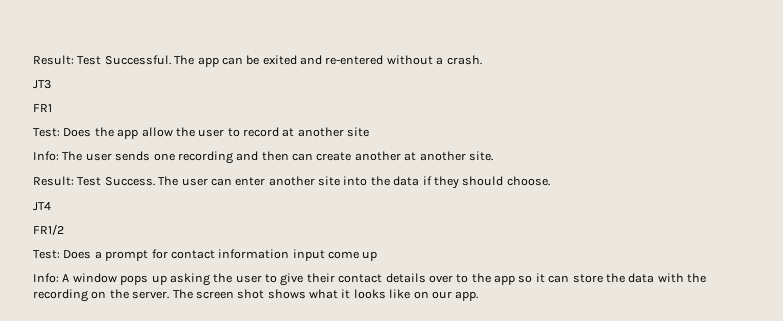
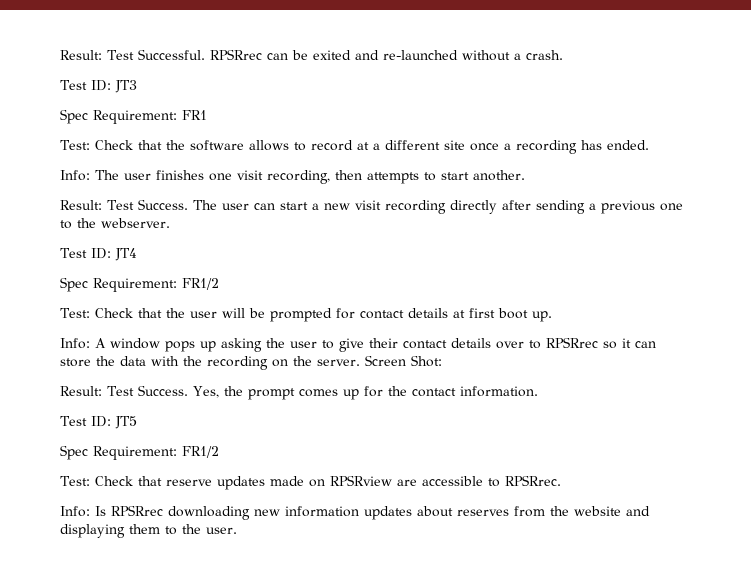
[174,55,219,67] The app -> [209,49,262,60] RPSRrec
[325,55,384,65] re-entered -> [382,50,458,60] re-launched
(482, 60) none -> [60,80,111,91] Test ID:
(51, 84) none -> [60,109,177,124] Spec Requirement:
[63,127,225,139] Does the app allow the user -> [94,140,289,151] Check that the software allows
[297,127,370,137] [33,151,493,164] another site // Info: The user sends one recording and then can create another at another site. -> [372,140,649,154] [60,170,525,184] a different site once a recording has ended. // Info: The user finishes one visit recording, then attempts to start another.
[235,176,550,189] enter another site into the data if they should choose. // -> [279,200,683,214] [60,218,170,229] [60,248,111,259] start a new visit recording directly after sending a previous one to the webserver. // Test ID:
[33,224,64,235] [33,249,378,261] FR1/2 // Test: Does a prompt for contact information input come up -> [60,277,219,292] [60,308,552,322] Spec Requirement: FR1/2 // Test: Check that the user will be prompted for contact details at first boot up.
[471,273,515,285] the app -> [546,337,598,348] RPSRrec
[172,289,479,301] The screen shot shows what it looks like on our app. -> [365,355,442,367] [60,385,538,400] [60,416,137,429] [60,445,219,460] [60,475,561,490] [60,505,650,520] [60,524,237,538] Screen Shot: // Result: Test Success. Yes, the prompt comes up for the contact information. // Test ID: JT5 // Spec Requirement: FR1/2 // Test: Check that reserve updates made on RPSRview are accessible to RPSRrec. // Info: Is RPSRrec downloading new information updates about reserves from the website and displaying them to the user.

